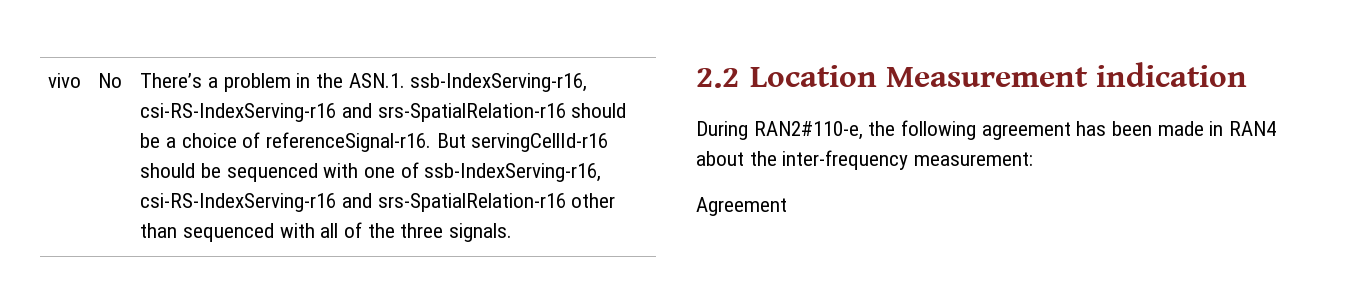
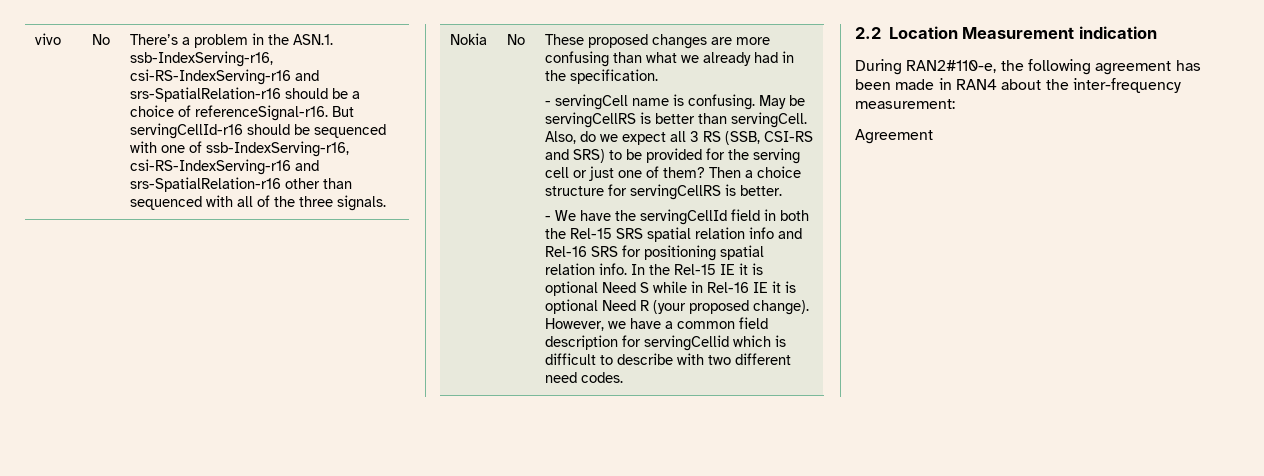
(513, 232) none -> [449,33,487,45] [506,34,525,45] [544,34,770,49] [544,51,794,67] [544,69,658,84] [544,94,805,110] [544,112,807,128] [544,131,813,145] [544,148,800,164] [544,166,801,181] [544,184,782,200] [544,209,809,225] [544,227,802,242] [544,245,764,261] [544,263,763,275] [544,281,796,296] [544,299,809,315] [544,317,768,331] [544,335,786,351] [544,353,791,365] [544,372,623,383] // Nokia | No | These proposed changes are more confusing than what we already had in the specification. // - servingCell name is confusing. May be servingCellRS is better than servingCell. Also, do we expect all 3 RS (SSB, CSI-RS and SRS) to be provided for the serving cell or just one of them? Then a choice structure for servingCellRS is better. // - We have the servingCellId field in both the Rel-15 SRS spatial relation info and Rel-16 SRS for positioning spatial relation info. In the Rel-15 IE it is optional Need S while in Rel-16 IE it is optional Need R (your proposed change). However, we have a common field description for servingCellid which is difficult to describe with two different need codes.

